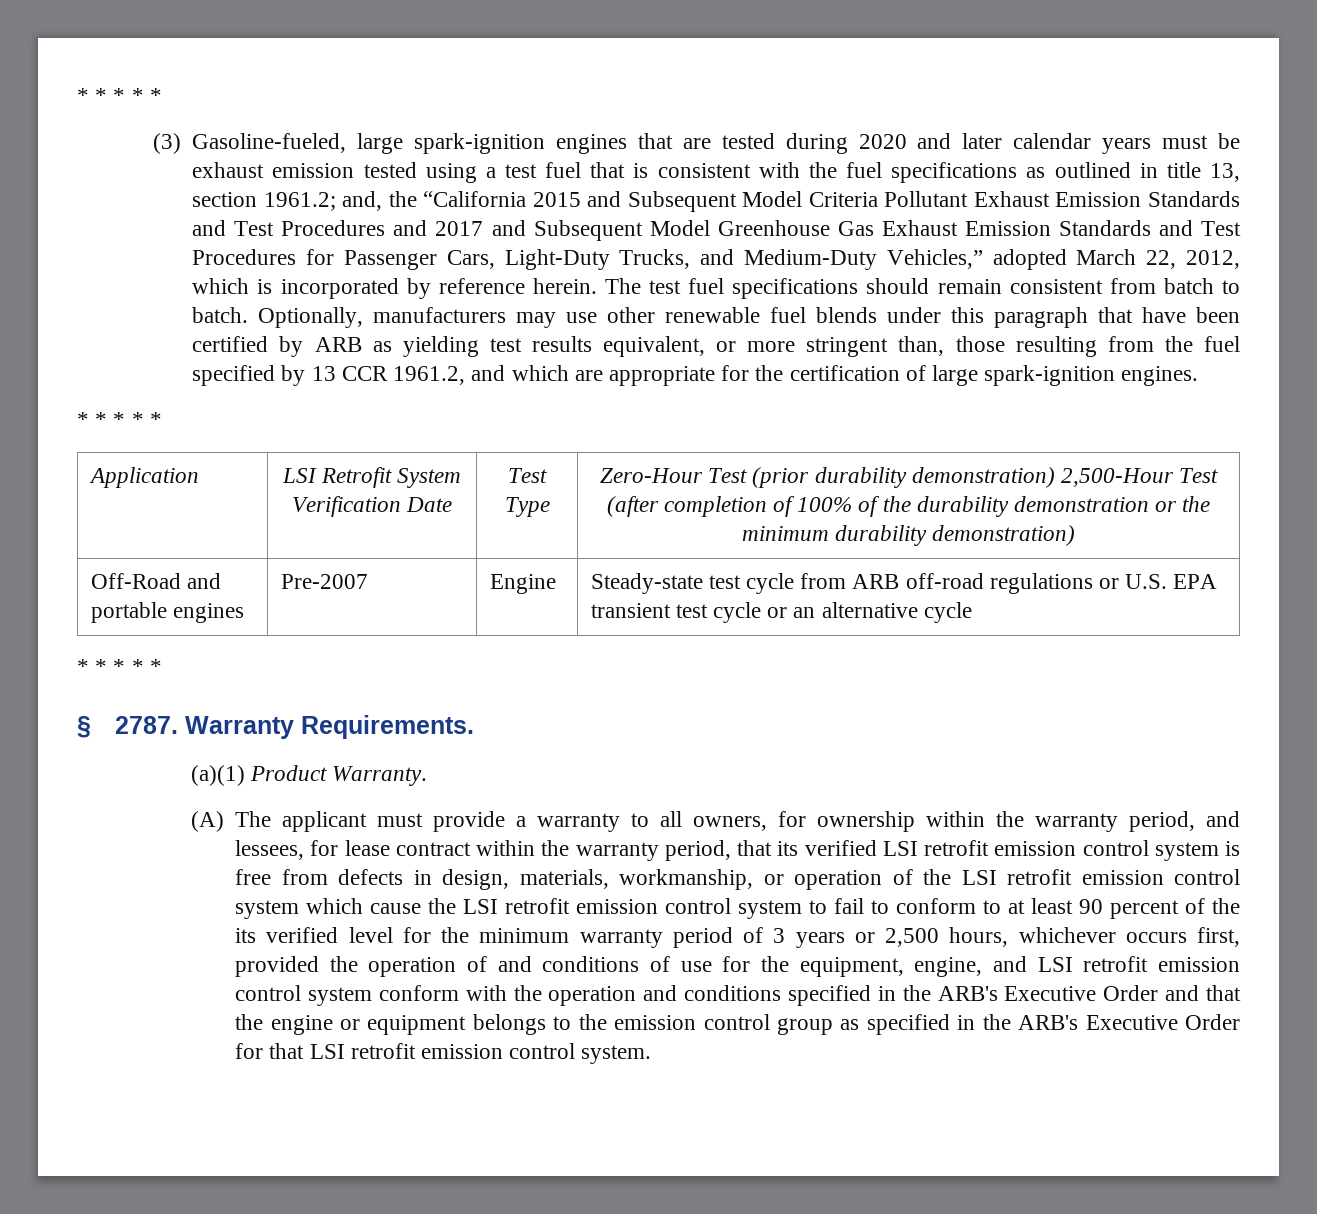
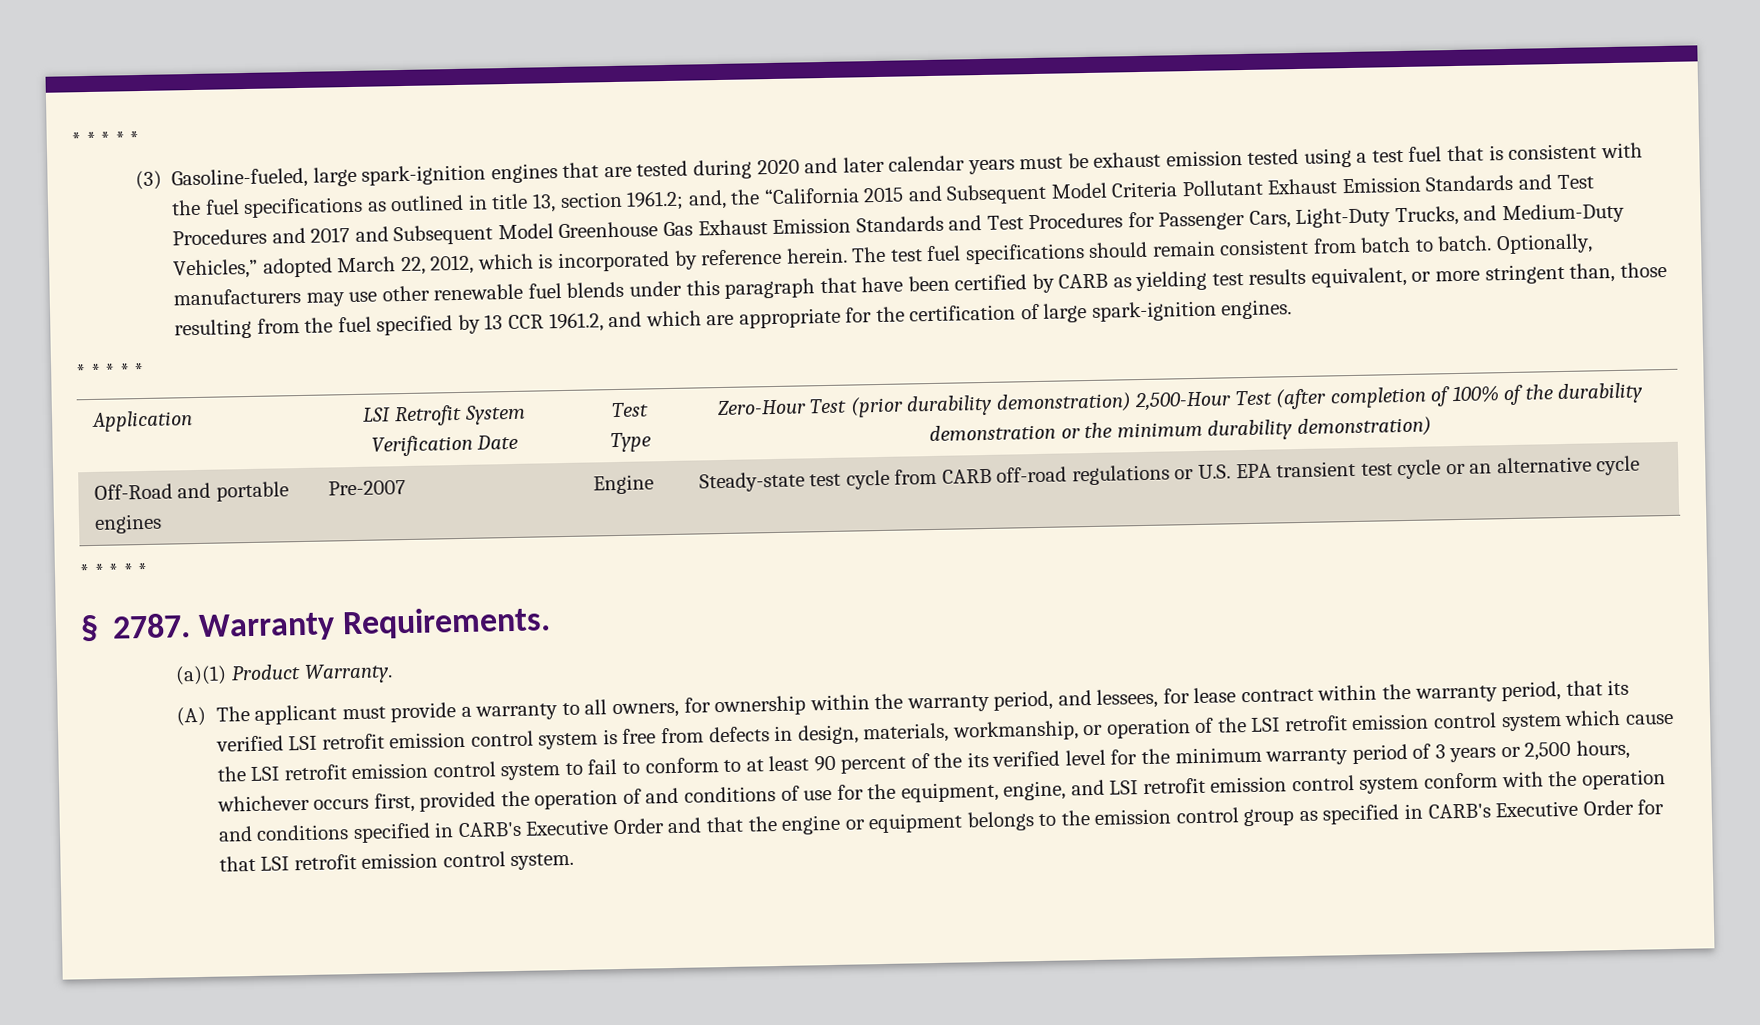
[314,337,362,352] ARB -> [1058,273,1109,289] CARB
[852,574,900,589] ARB -> [941,468,992,484] CARB
[902,985,998,1001] the ARB's -> [457,821,522,838] CARB's
[982,1014,1079,1030] the ARB's -> [1427,803,1491,819] CARB's

